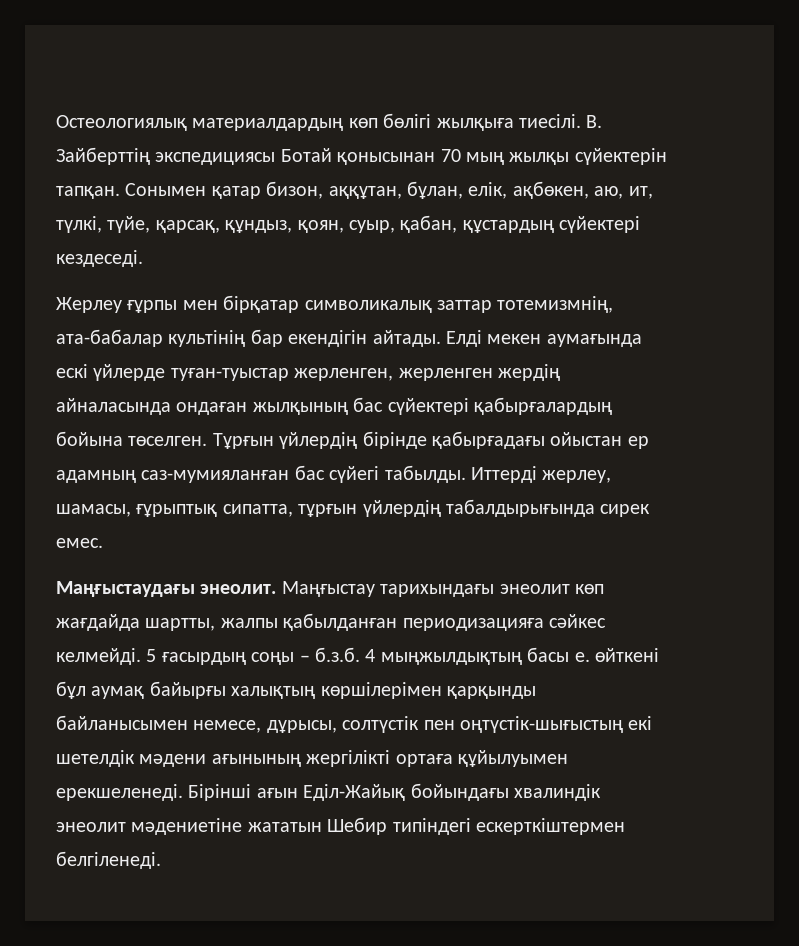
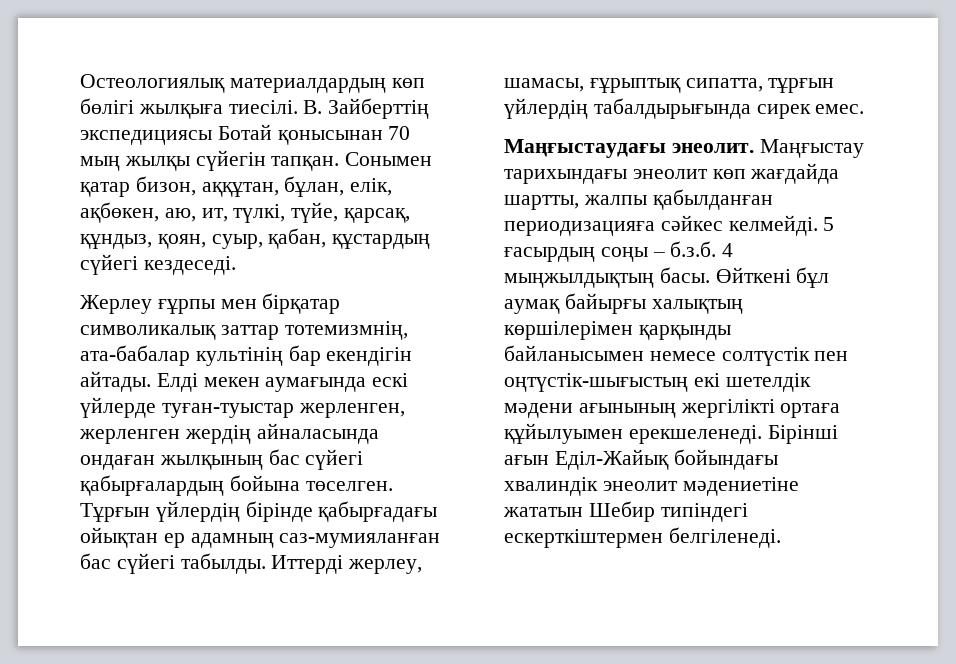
[574,148,667,165] сүйектерін -> [195,150,266,171] сүйегін
[559,216,641,233] сүйектері -> [80,254,138,275] сүйегі
[387,398,469,415] сүйектері -> [305,449,364,470] сүйегі
[550,432,623,446] ойыстан -> [80,527,158,548] ойықтан
[527,647,659,662] басы e. өйткені -> [659,267,791,283] басы. Өйткені
[193,720,337,733] немесе, дұрысы, -> [649,351,716,361] немесе

